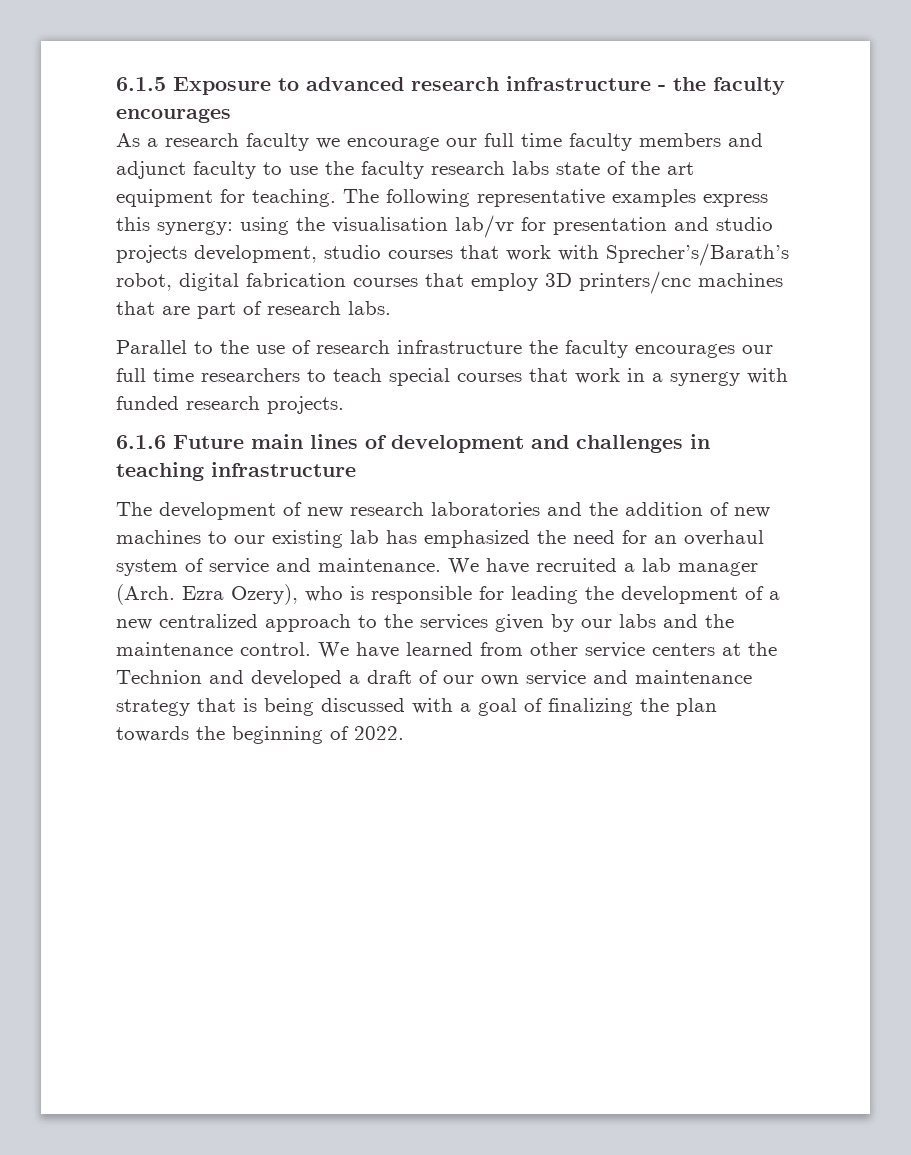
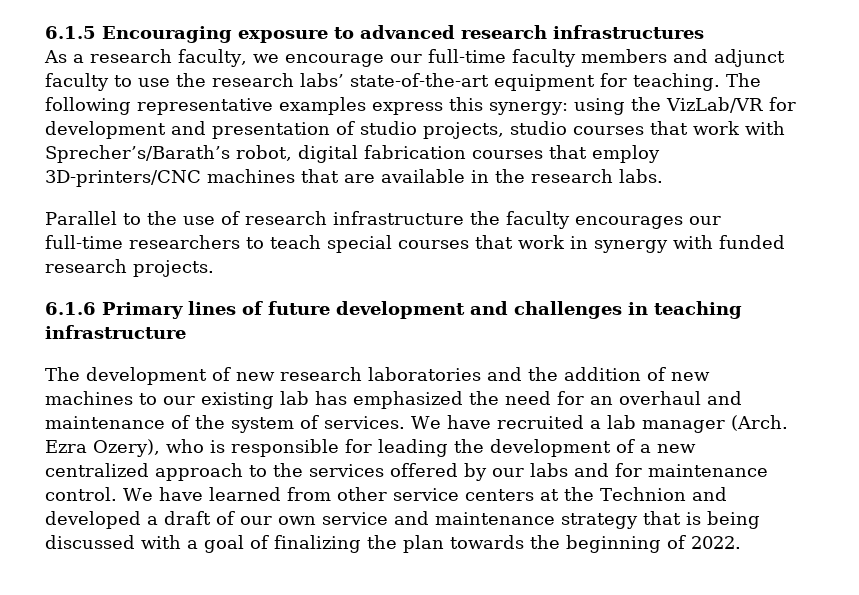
[173,77,271,95] Exposure -> [102,26,328,43] Encouraging exposure
[506,76,785,95] [116,108,231,123] infrastructure - the faculty encourages -> [553,25,704,39] infrastructures
[246,133,309,151] faculty -> [178,49,247,67] faculty,
[484,133,562,147] full time -> [427,49,506,63] full-time
[361,161,694,179] faculty research labs state of the art -> [212,73,489,87] research labs’ state-of-the-art
[332,215,773,238] [116,245,317,263] visualisation lab/vr for presentation and studio projects development, -> [666,97,796,113] [45,121,504,139] VizLab/VR for development and presentation of studio projects,
[545,271,691,294] 3D printers/cnc -> [45,170,201,187] 3D-printers/CNC
[197,301,262,319] part of -> [381,169,525,183] available in the
[116,368,194,382] full time -> [45,235,123,249] full-time
[652,373,663,382] a -> (588, 242) none
[173,434,303,449] Future main -> [102,302,183,319] Primary
(387, 442) none -> [268,301,330,315] future
[116,558,441,576] system of service and maintenance. -> [707,391,742,405] [45,415,405,433] and maintenance of the system of services.
[495,614,544,632] given -> [390,463,458,477] offered
[705,614,734,628] the -> [615,463,642,477] for

